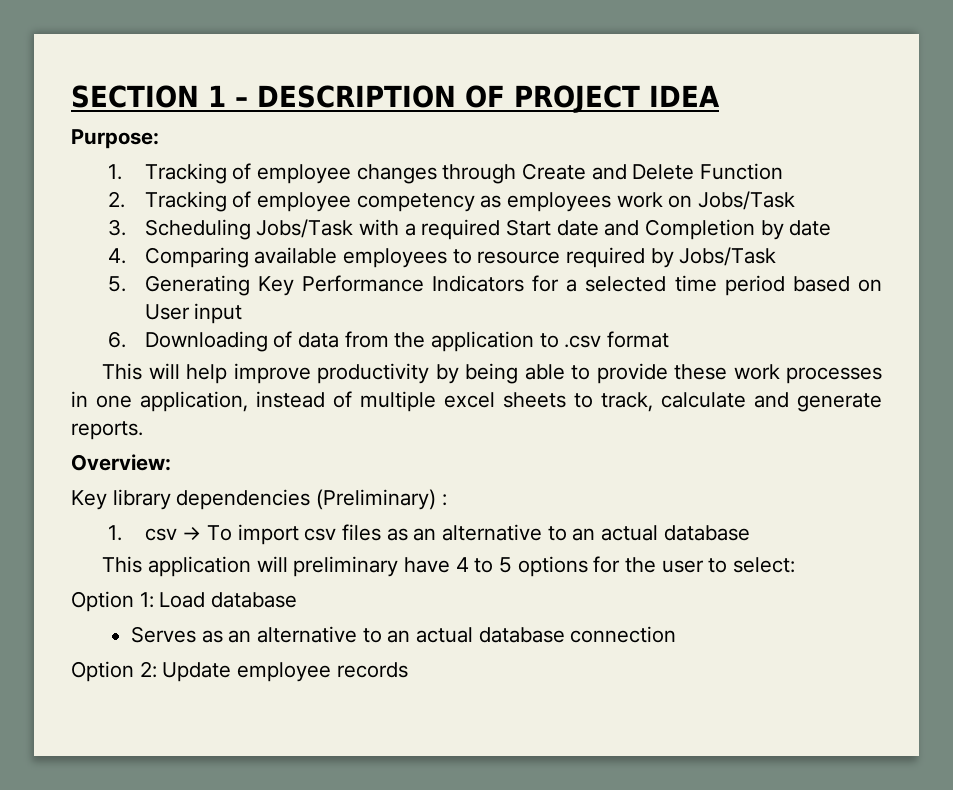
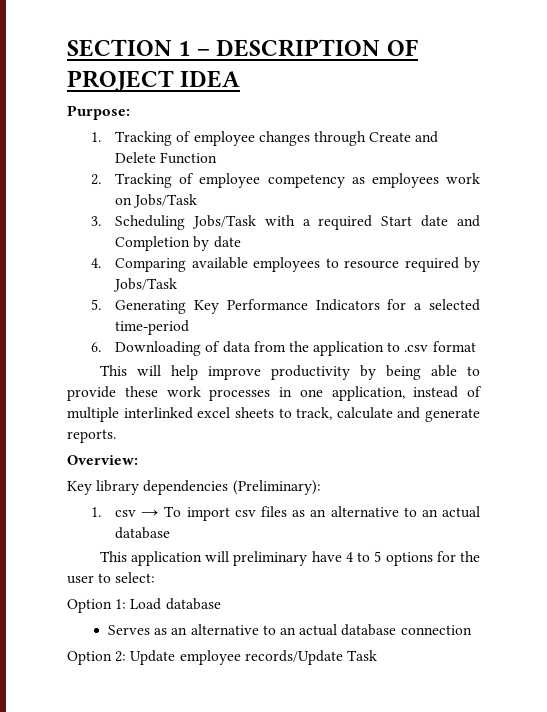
[674,275,882,296] [144,303,243,324] time period based on User input -> [115,320,190,335] time-period
(436, 401) none -> [123,407,193,419] interlinked
[316,489,447,510] (Preliminary) : -> [232,480,321,495] (Preliminary):
[336,662,408,678] records -> [244,650,377,665] records/Update Task

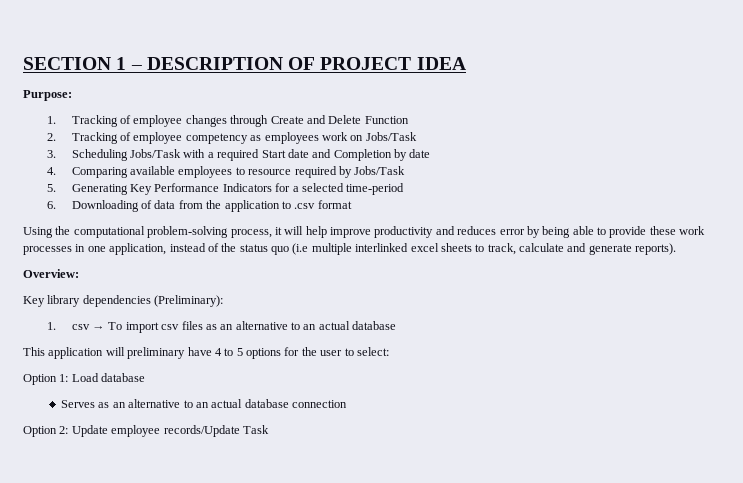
[99,365,127,376] This -> [23,226,282,238] Using the computational problem-solving process, it
(350, 372) none -> [435,226,525,235] and reduces error
(482, 391) none -> [221,243,309,255] the status quo (i.e
[67,429,116,443] reports. -> [635,243,677,255] reports).

